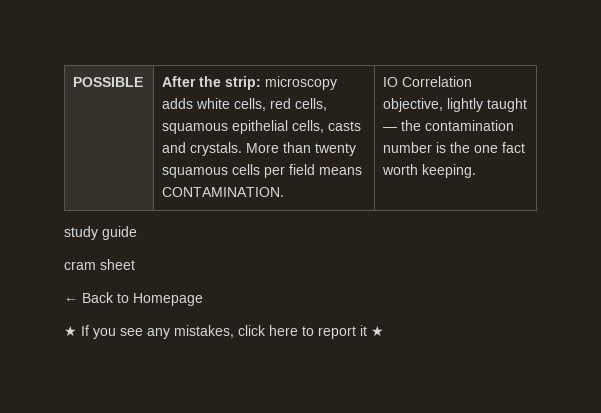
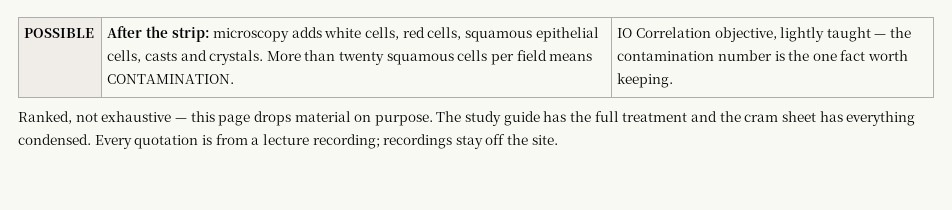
[64,226,137,240] [64,259,135,270] [64,292,203,306] [64,325,384,339] study guide // cram sheet // ← Back to Homepage // ★ If you see any mistakes, click here to report it ★ -> [18,111,916,126] [18,134,558,149] Ranked, not exhaustive — this page drops material on purpose. The study guide has the full treatment and the cram sheet has everything condensed. Every quotation is from a lecture recording; recordings stay off the site.

